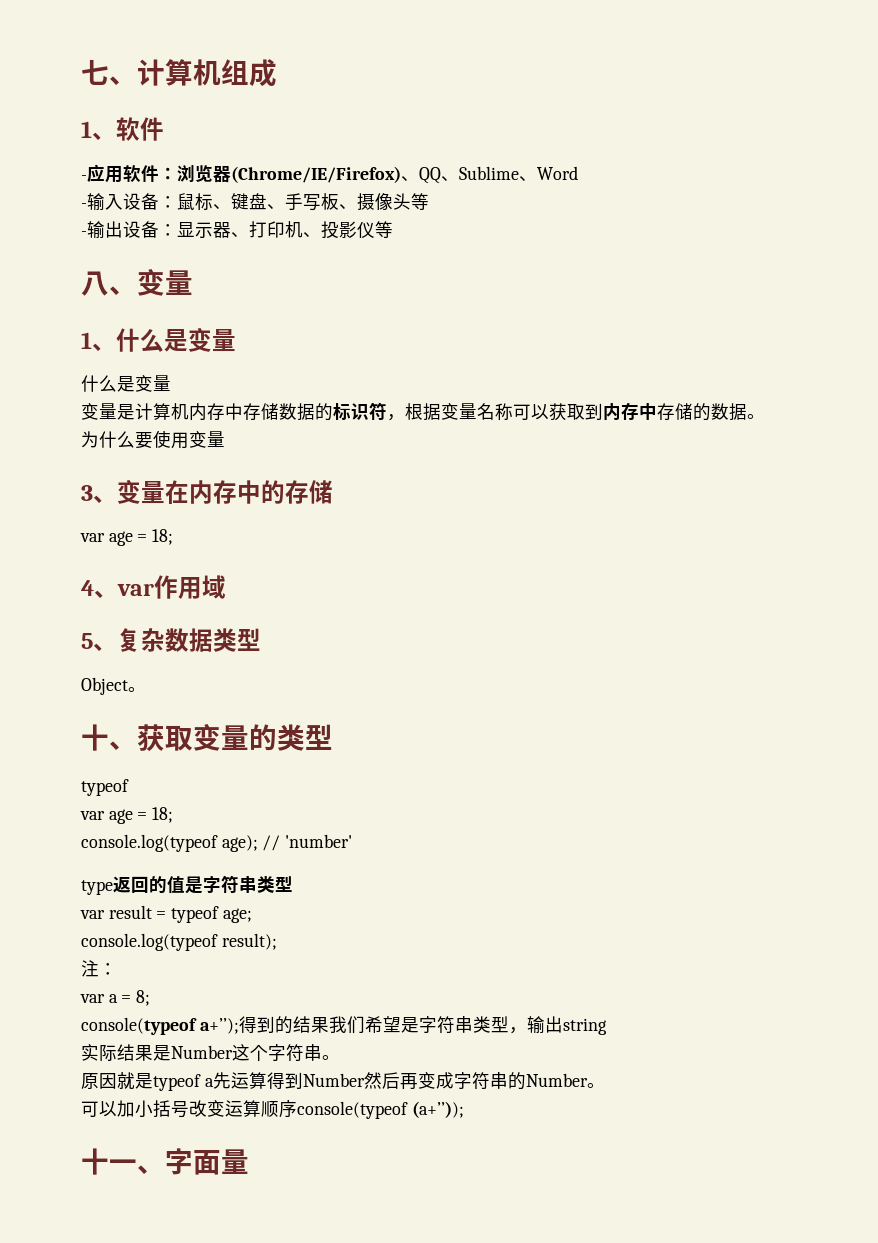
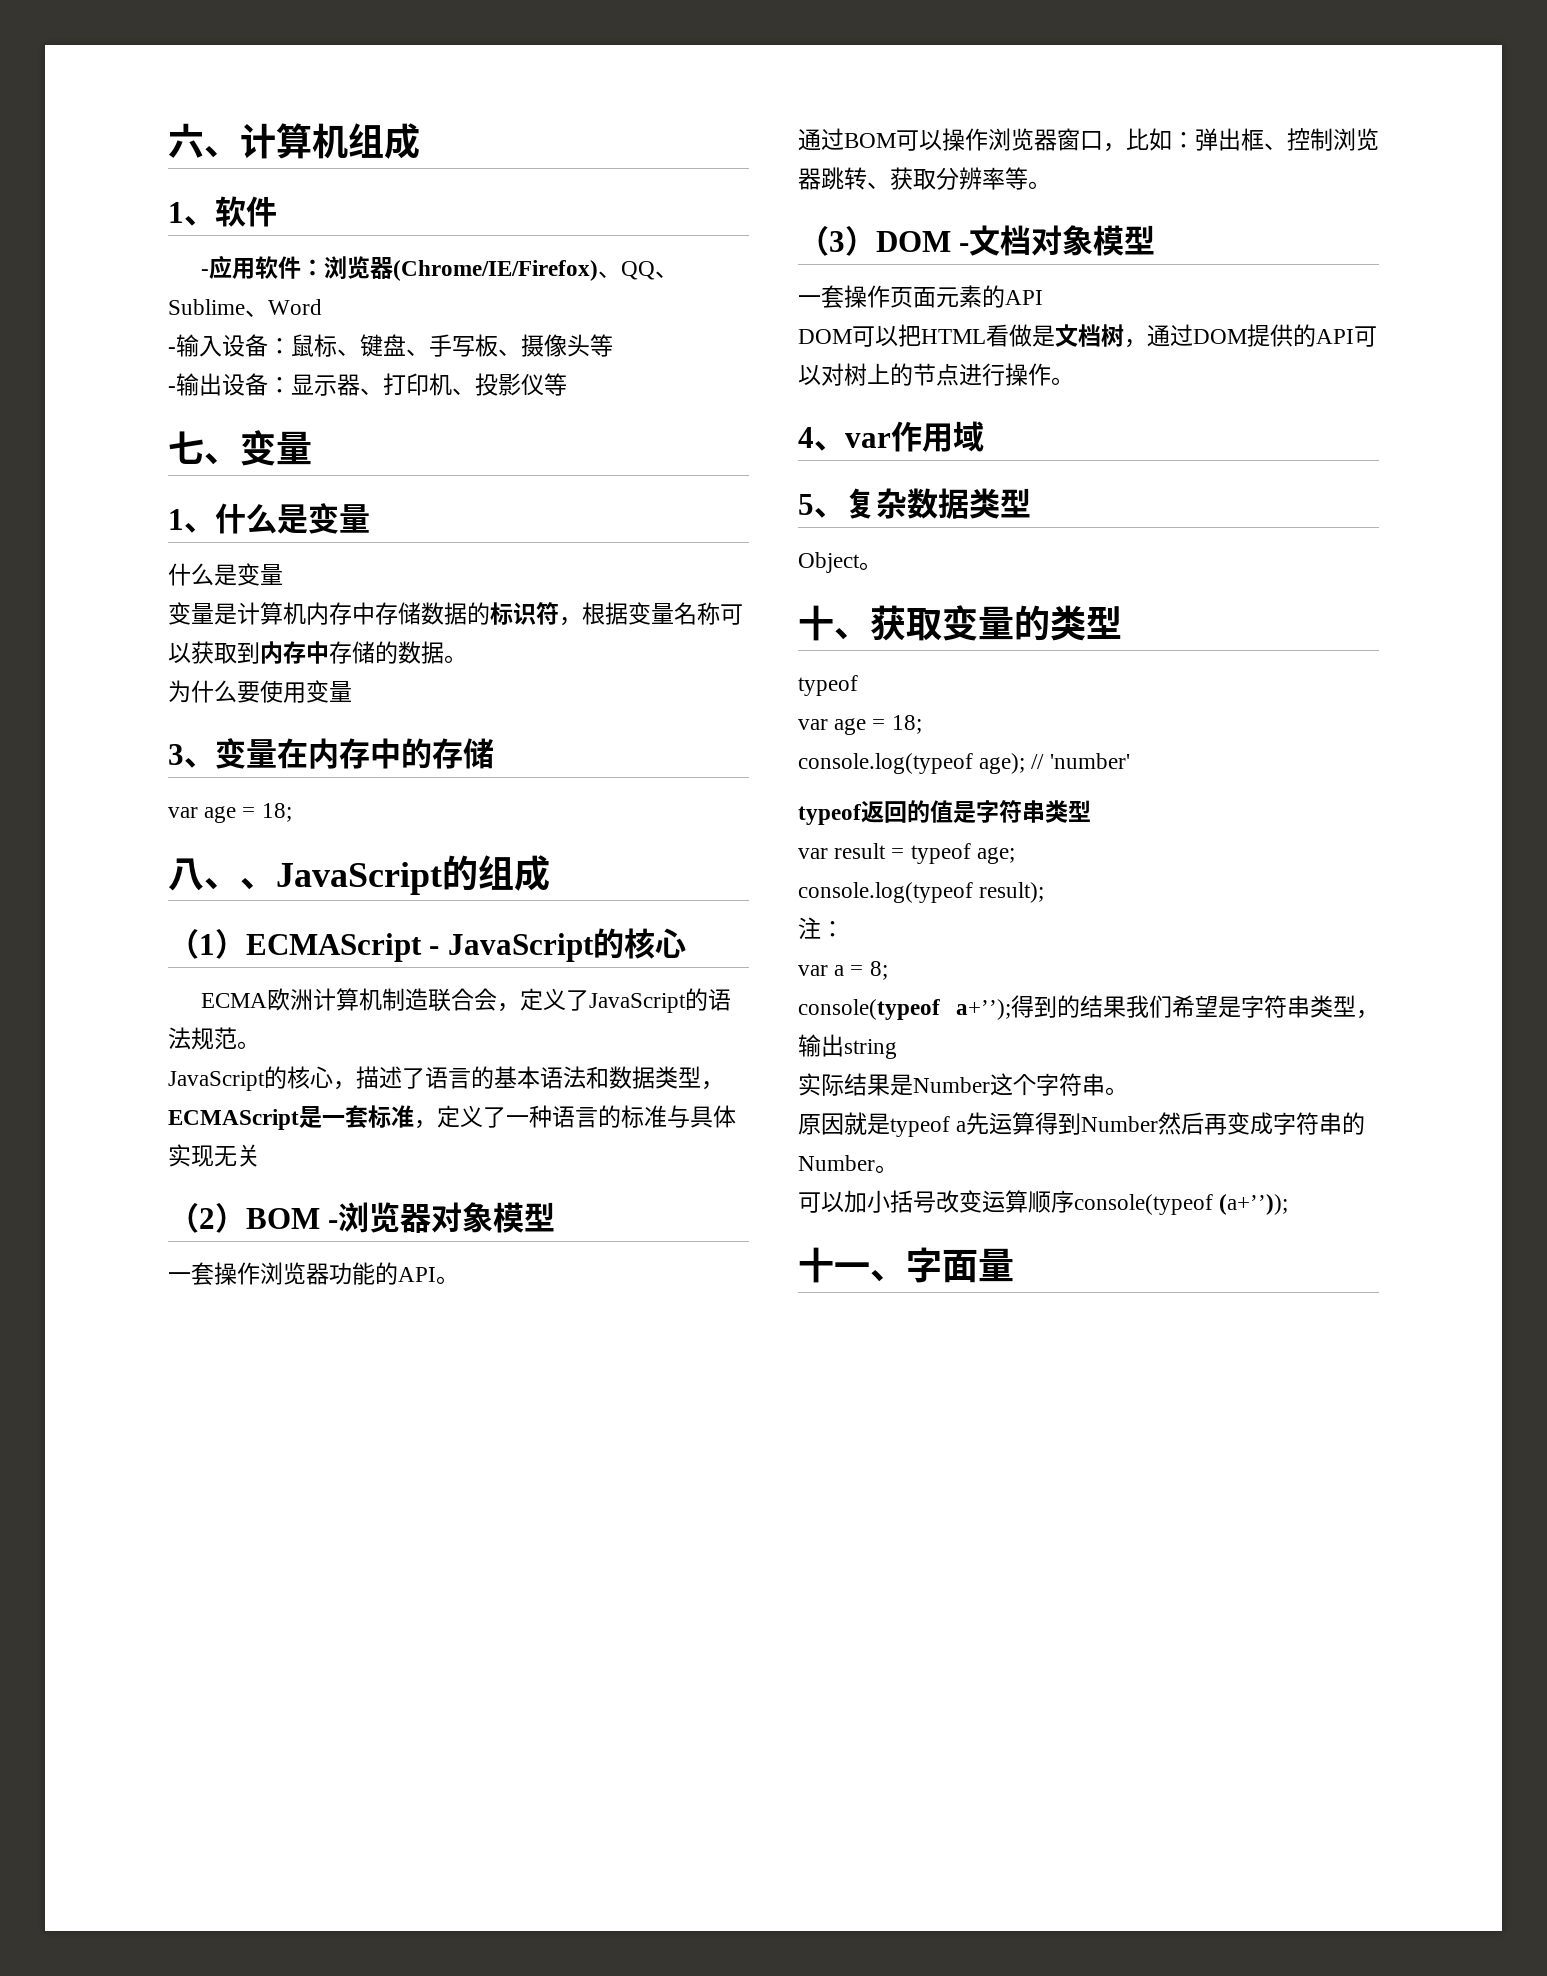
[81,59,109,85] 七 -> [168,123,204,158] 六
[81,271,109,296] 八 -> [168,431,204,464] 七
(174, 537) none -> [168,855,550,895] [168,928,686,962] [201,988,732,1013] [168,1027,260,1050] [168,1066,724,1091] [168,1105,736,1130] [168,1144,260,1167] [168,1202,556,1233] [168,1262,459,1285] [798,128,1379,152] [798,167,1051,190] [798,225,1156,256] [798,285,1043,308] [798,324,1377,348] [798,363,1074,386] // 八、、JavaScript的组成 // （1）ECMAScript - JavaScript的核心 // ECMA欧洲计算机制造联合会，定义了JavaScript的语法规范。 // JavaScript的核心，描述了语言的基本语法和数据类型，ECMAScript是一套标准，定义了一种语言的标准与具体实现无关 // （2）BOM -浏览器对象模型 // 一套操作浏览器功能的API。 // 通过BOM可以操作浏览器窗口，比如：弹出框、控制浏览器跳转、获取分辨率等。 // （3）DOM -文档对象模型 // 一套操作页面元素的API // DOM可以把HTML看做是文档树，通过DOM提供的API可以对树上的节点进行操作。
[81,880,113,895] type -> [798,804,861,825] typeof

